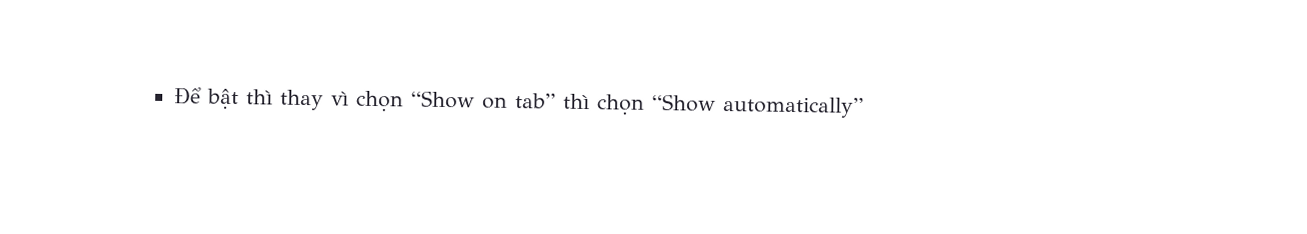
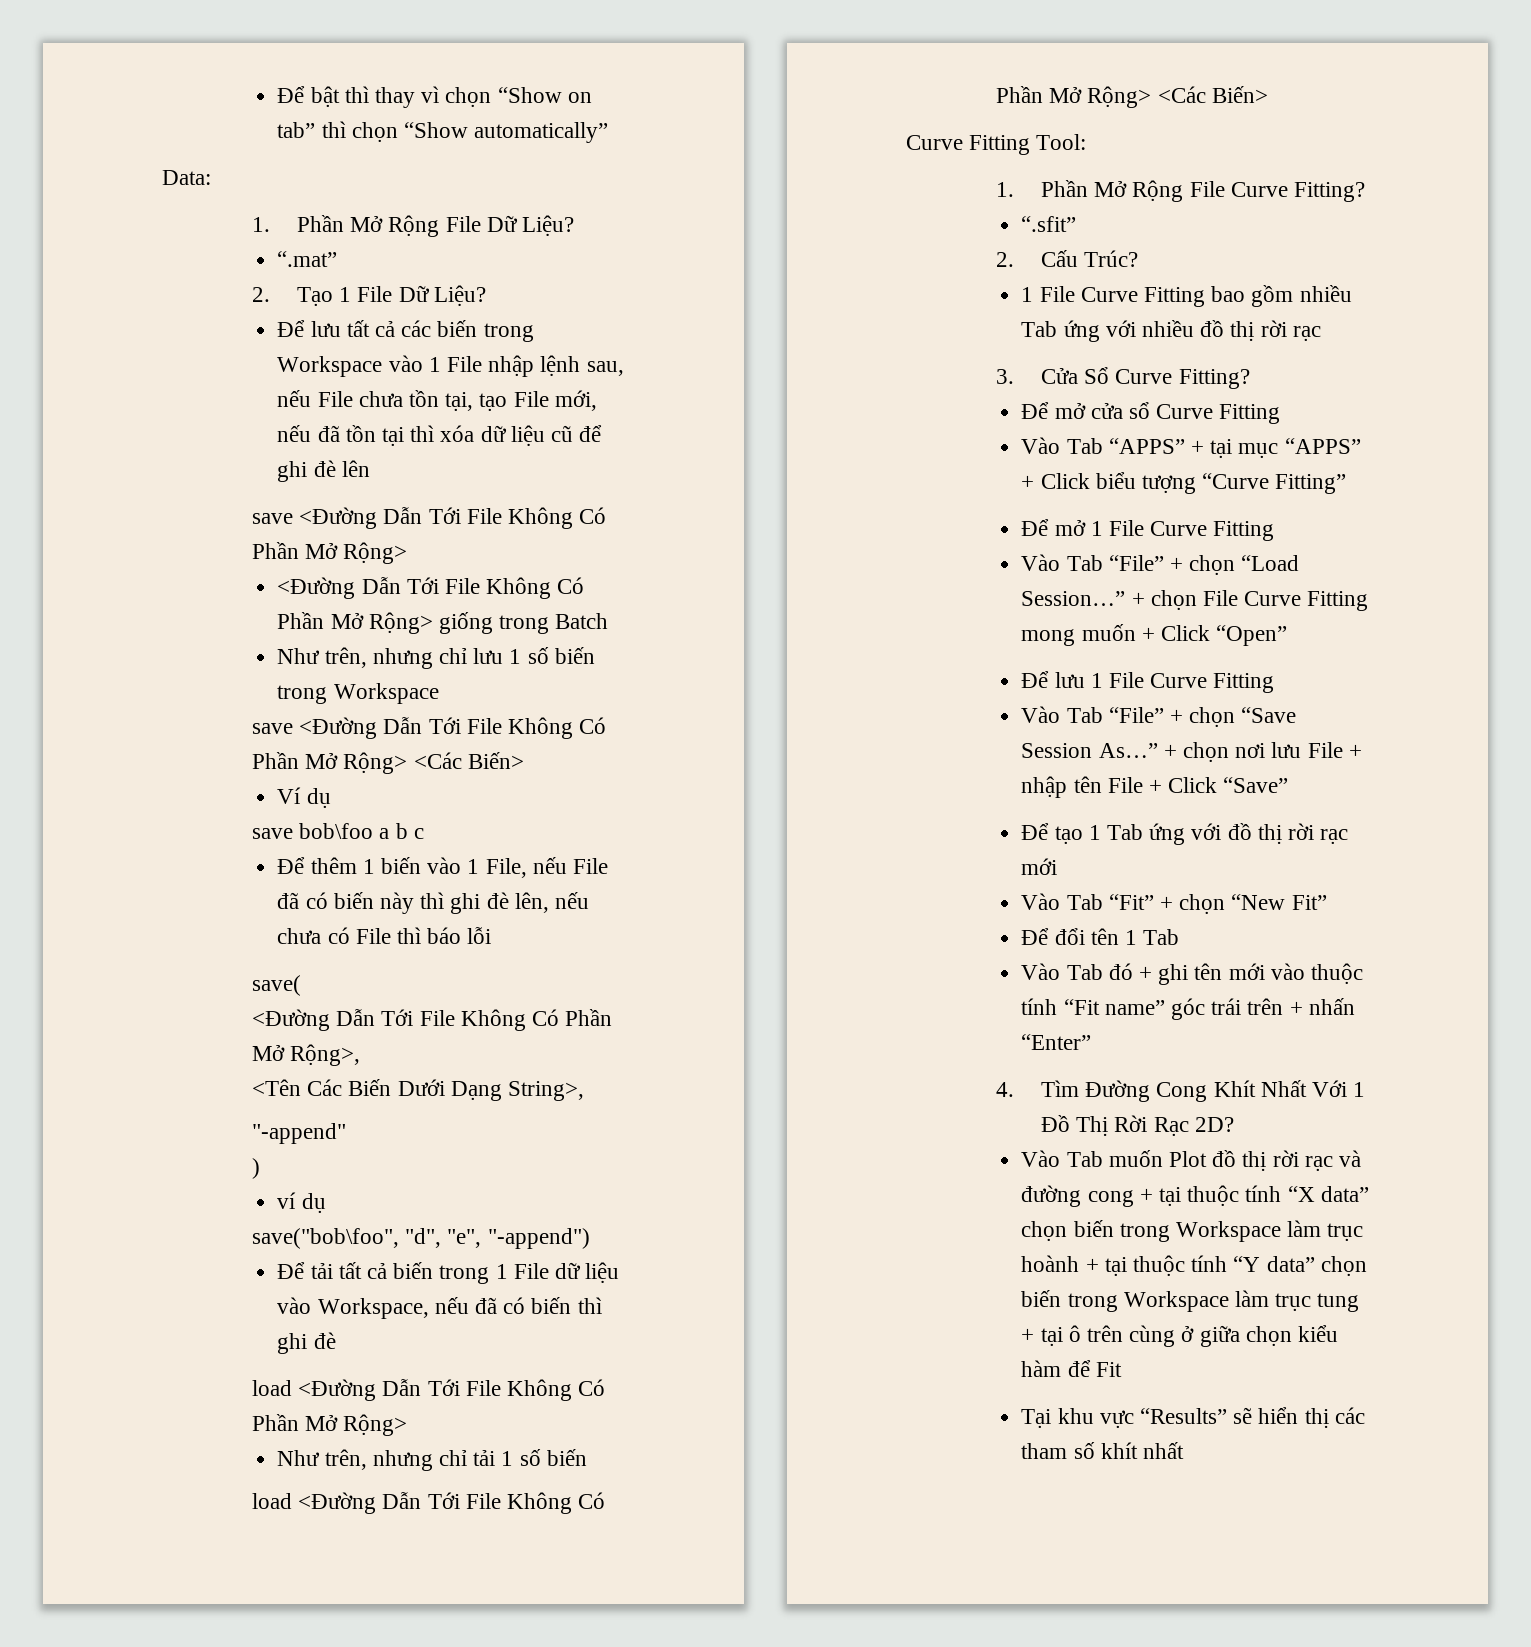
(864, 106) none -> [162,170,211,185] [252,215,575,237] [277,251,338,267] [252,285,486,306] [277,320,534,342] [277,355,624,377] [277,390,597,411] [277,425,603,446] [277,460,370,482] [252,507,607,529] [252,542,408,564] [277,577,585,599] [277,612,609,634] [277,647,595,669] [277,683,439,704] [252,717,607,739] [252,752,524,774] [277,787,331,808] [252,823,424,839] [277,857,609,878] [277,892,590,914] [277,927,492,944] [252,975,302,996] [252,1009,613,1031] [252,1044,361,1066] [252,1079,585,1101] [252,1123,347,1144] [252,1158,261,1179] [277,1192,326,1213] [252,1228,590,1249] [277,1262,620,1284] [277,1297,602,1319] [277,1332,336,1354] [252,1379,606,1401] [252,1414,408,1436] [277,1449,587,1471] [252,1492,606,1514] [996,86,1268,108] [906,134,1087,155] [996,180,1366,202] [1021,216,1077,232] [996,250,1139,267] [1021,285,1352,307] [1021,320,1321,342] [996,367,1250,389] [1021,402,1281,424] [1021,437,1361,458] [1021,472,1347,494] [1021,519,1275,541] [1021,554,1300,575] [1021,590,1369,611] [1021,624,1288,646] [1021,671,1275,693] [1021,706,1297,727] [1021,742,1362,762] [1021,776,1289,798] [1021,823,1349,845] [1021,858,1058,875] [1021,893,1327,914] [1021,928,1180,945] [1021,963,1364,985] [1021,998,1355,1020] [1021,1034,1092,1050] [996,1080,1366,1102] [1041,1115,1234,1136] [1021,1150,1362,1171] [1021,1185,1369,1207] [1021,1220,1364,1242] [1021,1255,1367,1276] [1021,1290,1360,1312] [1021,1325,1339,1347] [1021,1360,1122,1377] [1021,1407,1365,1428] [1021,1442,1184,1459] // Data: // 1. Phần Mở Rộng File Dữ Liệu? // “.mat” // 2. Tạo 1 File Dữ Liệu? // Để lưu tất cả các biến trong Workspace vào 1 File nhập lệnh sau, nếu File chưa tồn tại, tạo File mới, nếu đã tồn tại thì xóa dữ liệu cũ để ghi đè lên // save <Đường Dẫn Tới File Không Có Phần Mở Rộng> // <Đường Dẫn Tới File Không Có Phần Mở Rộng> giống trong Batch // Như trên, nhưng chỉ lưu 1 số biến trong Workspace // save <Đường Dẫn Tới File Không Có Phần Mở Rộng> <Các Biến> // Ví dụ // save bob\foo a b c // Để thêm 1 biến vào 1 File, nếu File đã có biến này thì ghi đè lên, nếu chưa có File thì báo lỗi // save( // <Đường Dẫn Tới File Không Có Phần Mở Rộng>, // <Tên Các Biến Dưới Dạng String>, // "-append" // ) // ví dụ // save("bob\foo", "d", "e", "-append") // Để tải tất cả biến trong 1 File dữ liệu vào Workspace, nếu đã có biến thì ghi đè // load <Đường Dẫn Tới File Không Có Phần Mở Rộng> // Như trên, nhưng chỉ tải 1 số biến // load <Đường Dẫn Tới File Không Có Phần Mở Rộng> <Các Biến> // Curve Fitting Tool: // 1. Phần Mở Rộng File Curve Fitting? // “.sfit” // 2. Cấu Trúc? // 1 File Curve Fitting bao gồm nhiều Tab ứng với nhiều đồ thị rời rạc // 3. Cửa Sổ Curve Fitting? // Để mở cửa sổ Curve Fitting // Vào Tab “APPS” + tại mục “APPS” + Click biểu tượng “Curve Fitting” // Để mở 1 File Curve Fitting // Vào Tab “File” + chọn “Load Session…” + chọn File Curve Fitting mong muốn + Click “Open” // Để lưu 1 File Curve Fitting // Vào Tab “File” + chọn “Save Session As…” + chọn nơi lưu File + nhập tên File + Click “Save” // Để tạo 1 Tab ứng với đồ thị rời rạc mới // Vào Tab “Fit” + chọn “New Fit” // Để đổi tên 1 Tab // Vào Tab đó + ghi tên mới vào thuộc tính “Fit name” góc trái trên + nhấn “Enter” // 4. Tìm Đường Cong Khít Nhất Với 1 Đồ Thị Rời Rạc 2D? // Vào Tab muốn Plot đồ thị rời rạc và đường cong + tại thuộc tính “X data” chọn biến trong Workspace làm trục hoành + tại thuộc tính “Y data” chọn biến trong Workspace làm trục tung + tại ô trên cùng ở giữa chọn kiểu hàm để Fit // Tại khu vực “Results” sẽ hiển thị các tham số khít nhất

